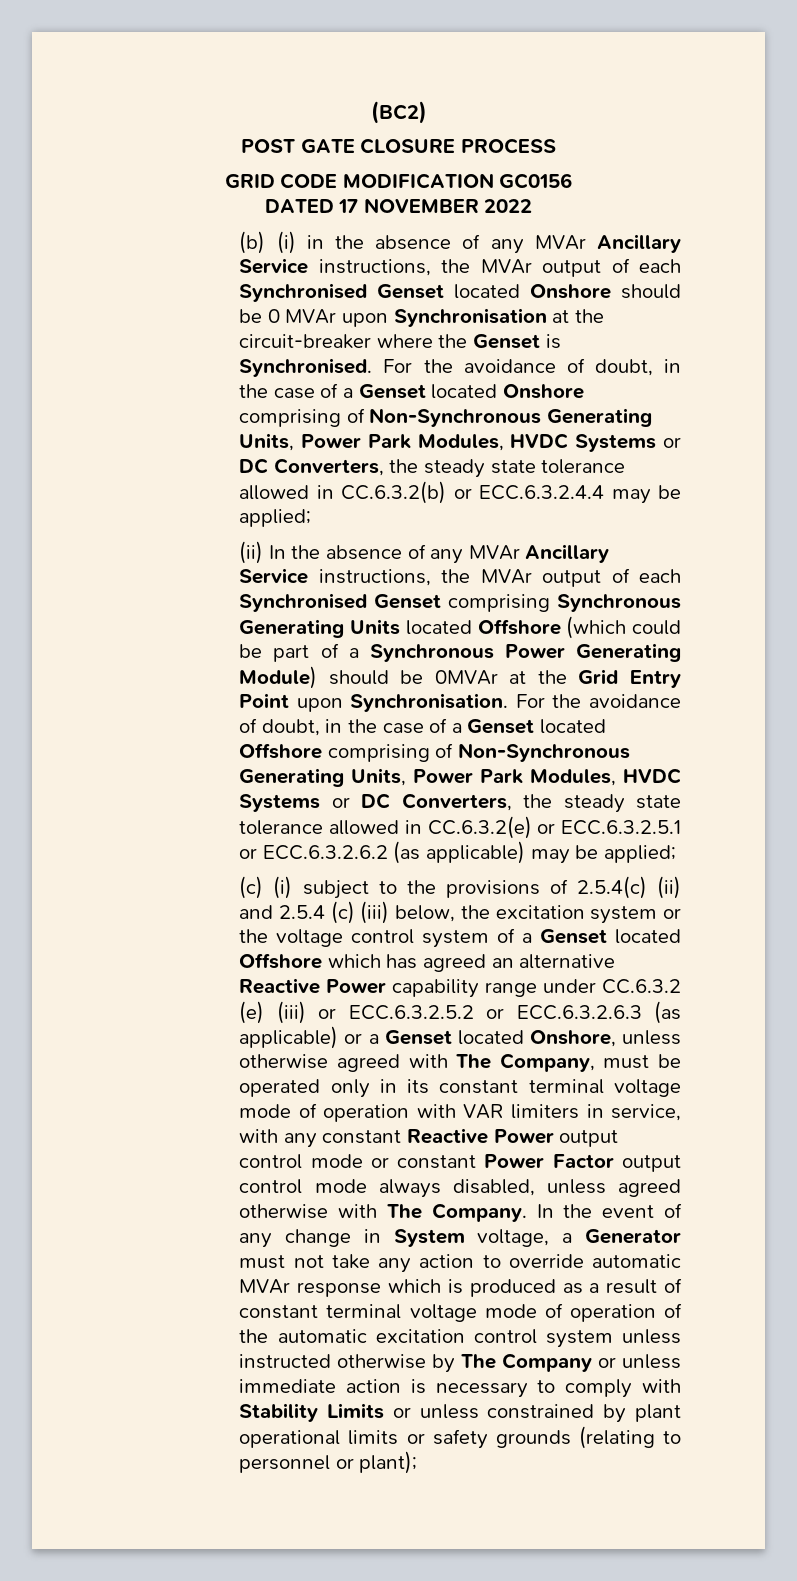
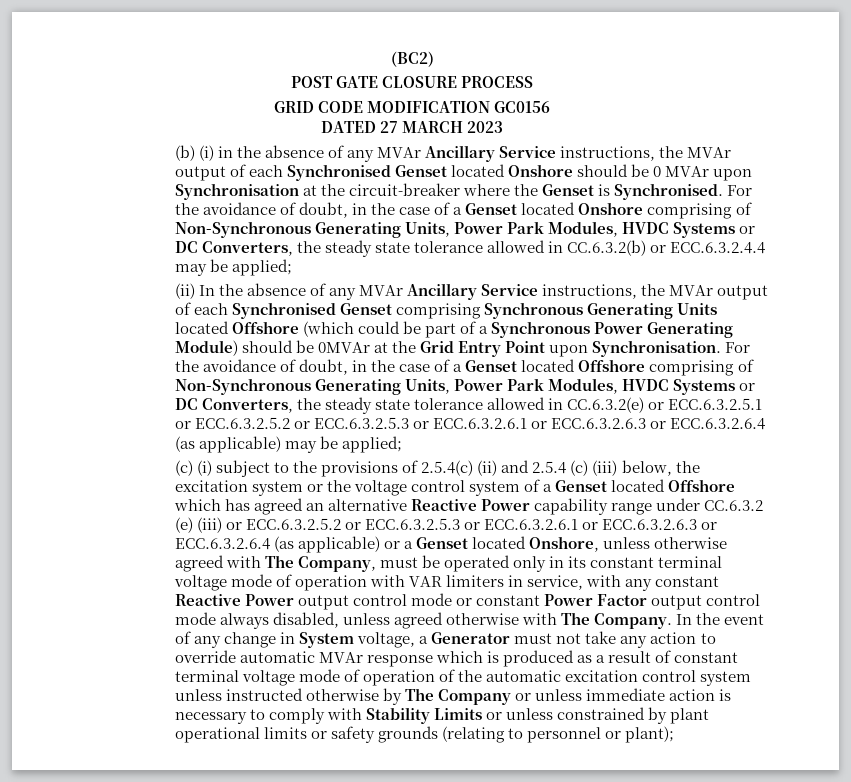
[338,198,533,213] 17 NOVEMBER 2022 -> [379,121,504,133] 27 MARCH 2023
[262,845,388,860] ECC.6.3.2.6.2 -> [194,417,766,430] ECC.6.3.2.5.2 or ECC.6.3.2.5.3 or ECC.6.3.2.6.1 or ECC.6.3.2.6.3 or ECC.6.3.2.6.4
[516,1005,642,1020] ECC.6.3.2.6.3 -> [365,518,718,530] [174,538,270,550] ECC.6.3.2.5.3 or ECC.6.3.2.6.1 or ECC.6.3.2.6.3 or ECC.6.3.2.6.4

